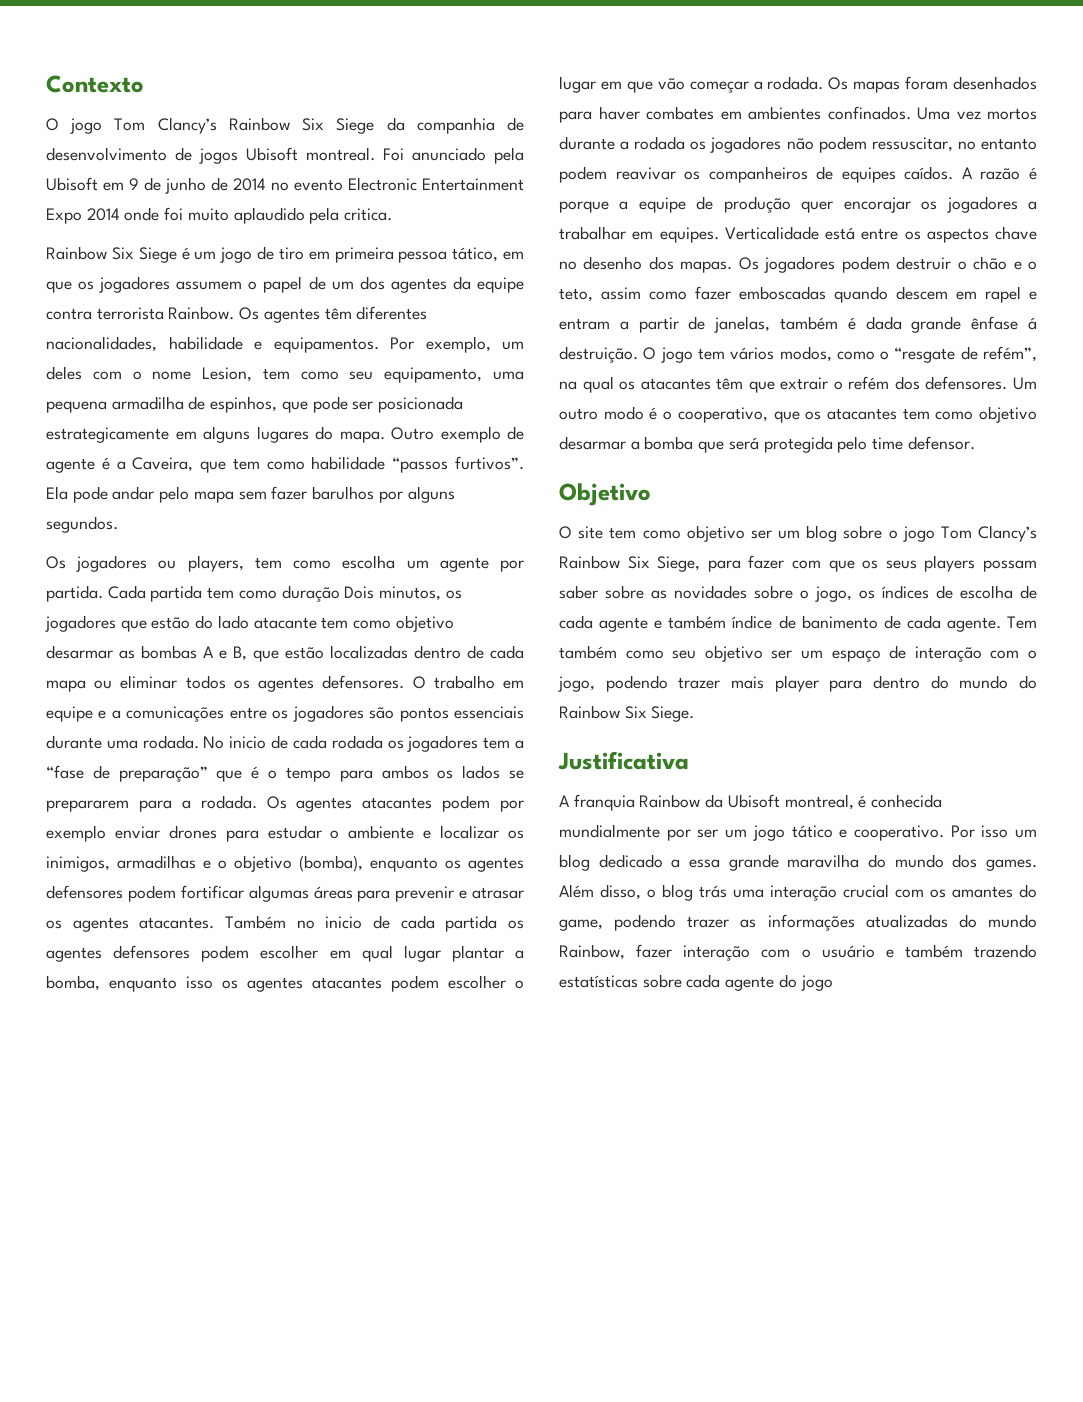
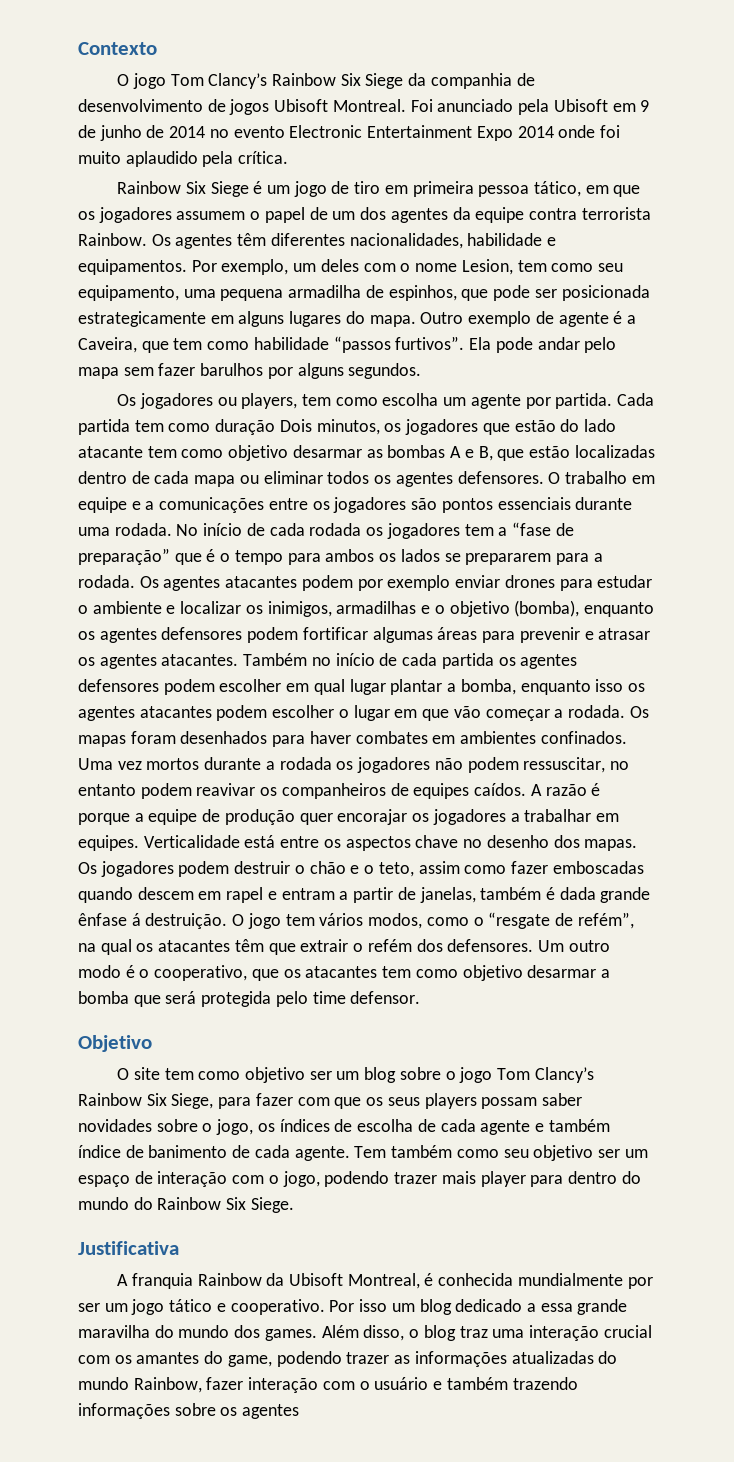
[306,147,375,161] montreal. -> [332,99,406,112] Montreal.
[344,208,393,221] critica. -> [238,151,289,164] crítica.
[229,736,267,749] inicio -> [203,523,243,536] início
[325,916,363,929] inicio -> [335,653,375,666] início
[605,585,667,599] sobre as -> (582, 1099) none
[784,794,854,810] montreal, -> [347,1273,420,1289] Montreal,
[699,885,727,898] trás -> [459,1326,488,1338] traz
[559,974,833,991] estatísticas sobre cada agente do jogo -> [78,1403,300,1419] informações sobre os agentes

